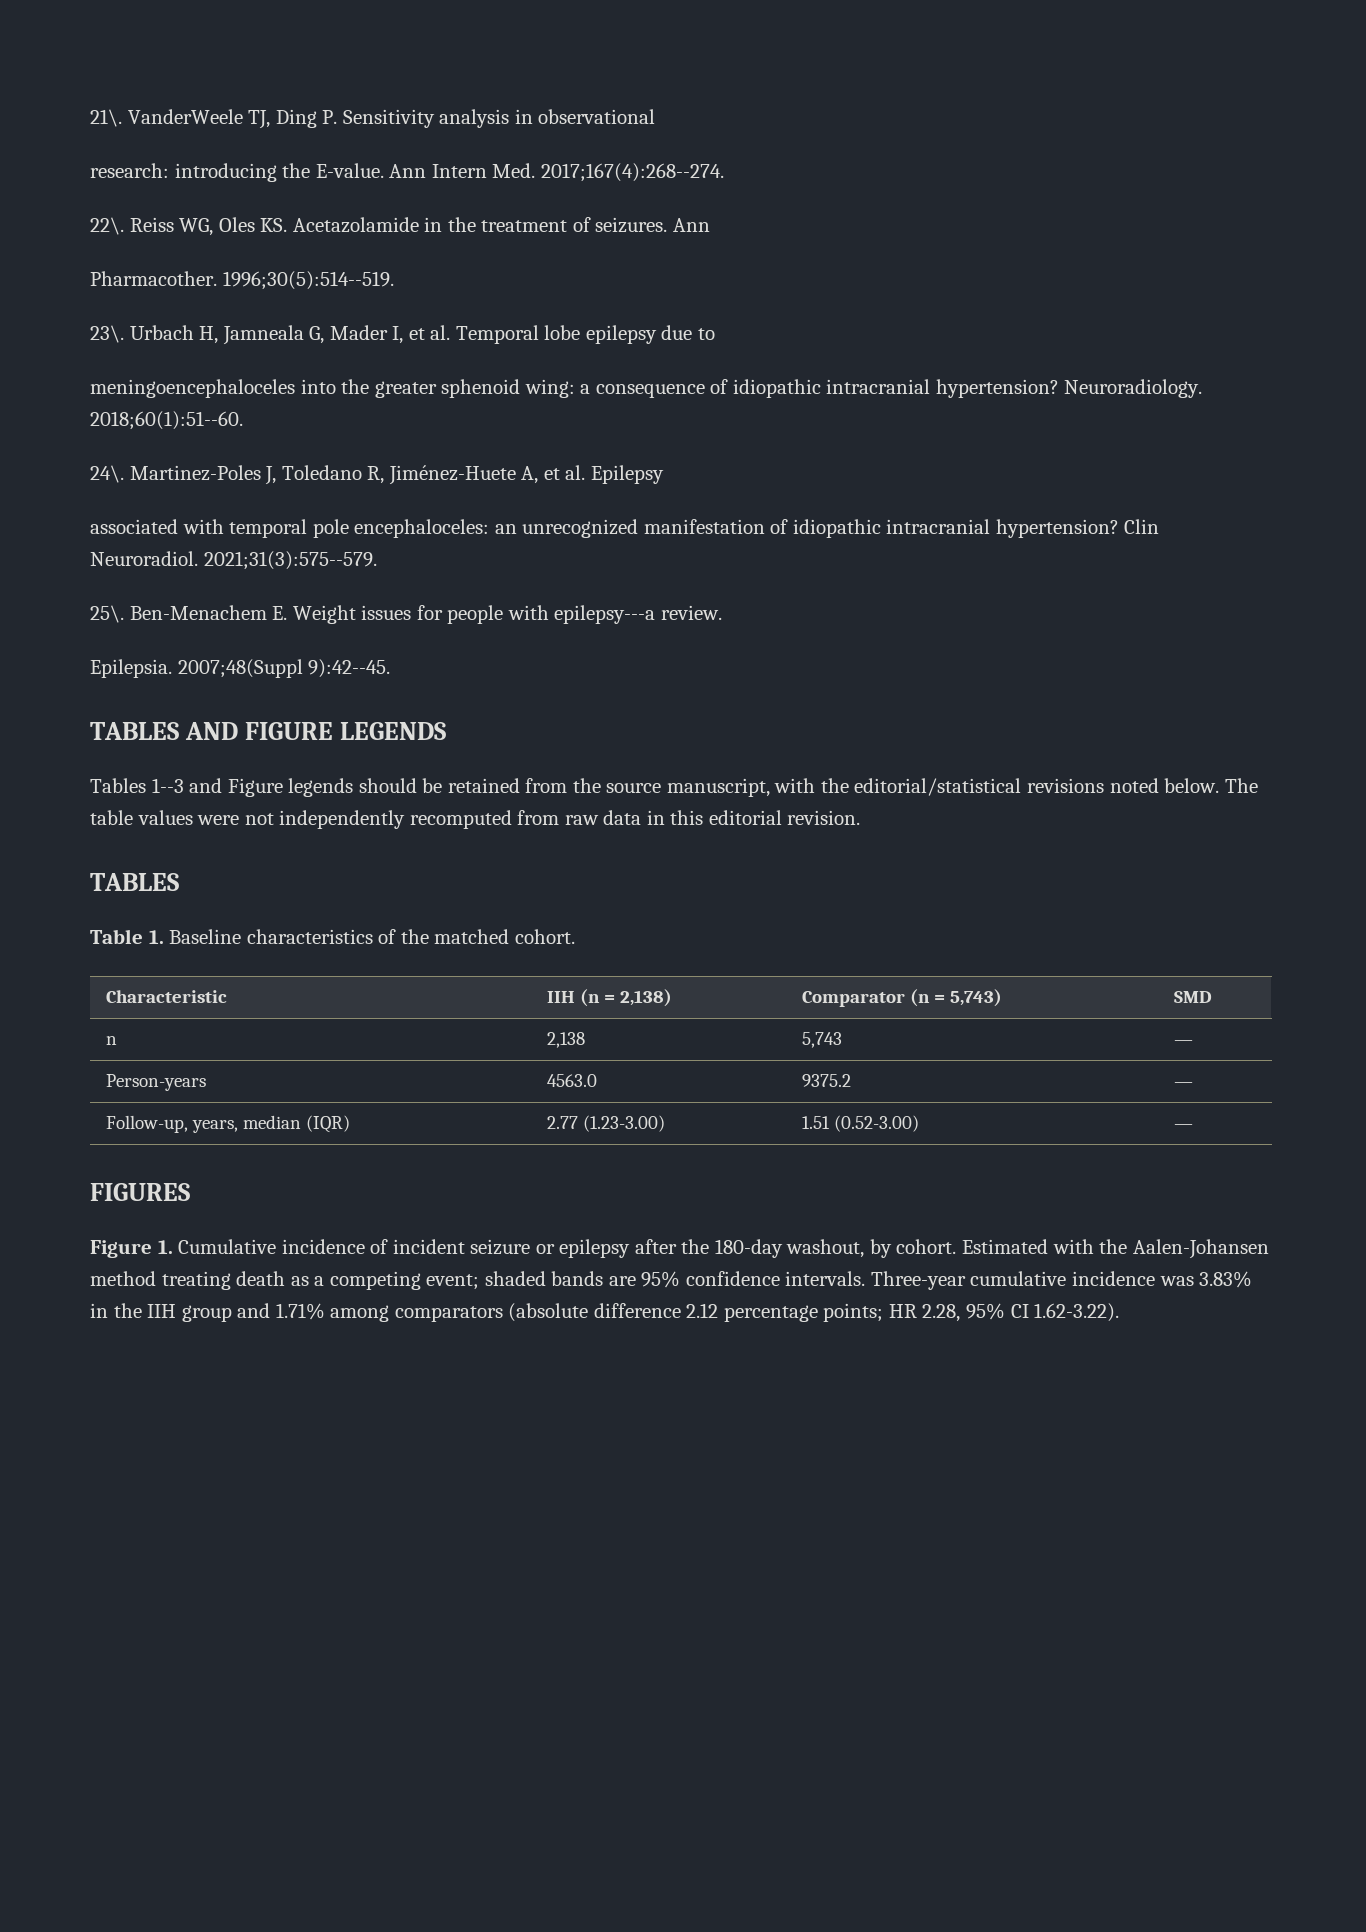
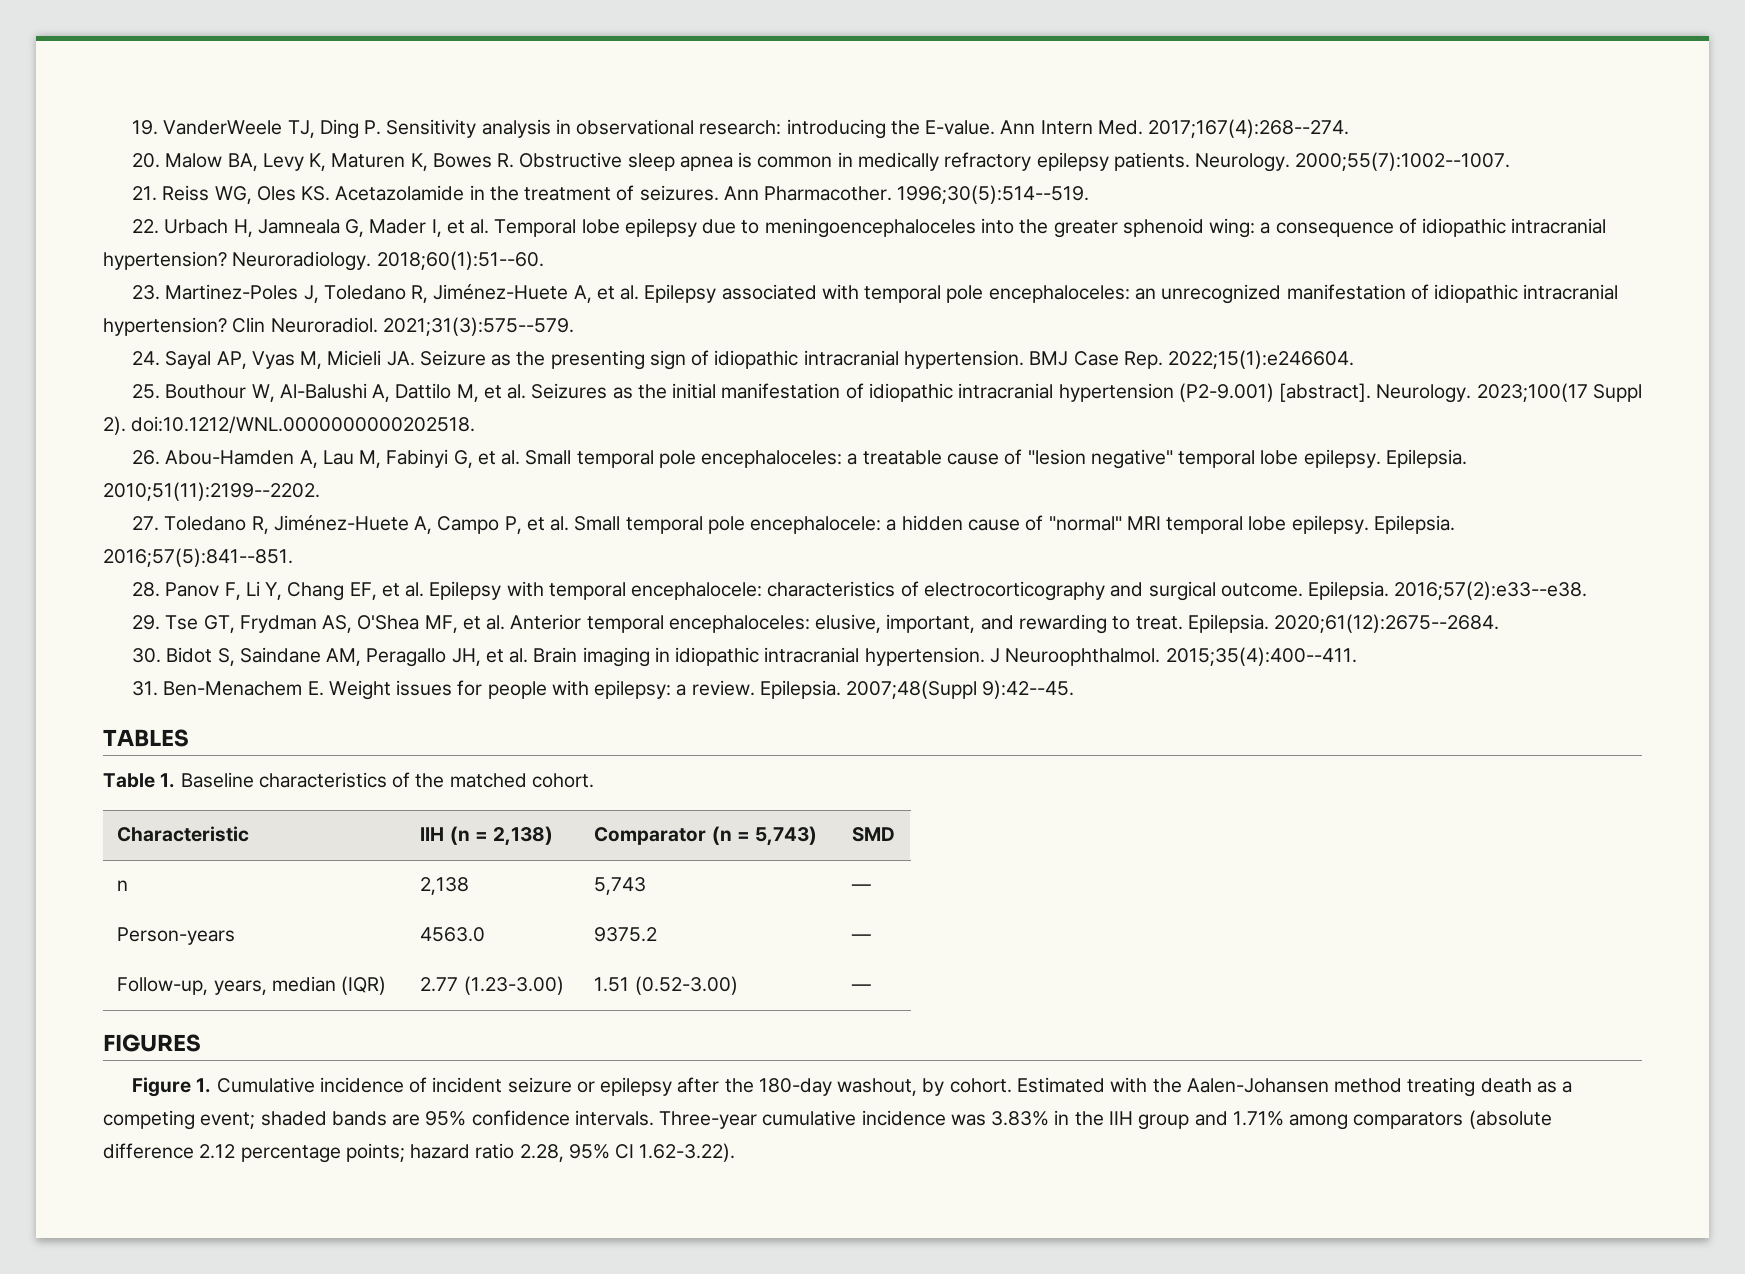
[90,109,122,127] 21\. -> [131,120,158,135] 19.
(656, 116) // -> (695, 127) none
[90,217,124,235] 22\. -> [131,152,1511,172] [131,186,157,201] 20. Malow BA, Levy K, Maturen K, Bowes R. Obstructive sleep apnea is common in medically refractory epilepsy patients. Neurology. 2000;55(7):1002--1007. // 21.
(710, 225) // -> (759, 193) none
[90,325,124,343] 23\. -> [131,219,159,234] 22.
(715, 334) // -> (760, 227) none
[90,465,124,483] 24\. -> [131,285,160,300] 23.
(664, 474) // -> (717, 293) none
[90,605,124,623] 25\. -> [131,350,1355,370] [131,383,1642,403] [103,416,476,435] [131,449,1467,469] [103,482,320,501] [131,515,1455,534] [103,548,293,567] [131,581,1588,601] [131,614,1500,634] [131,647,1357,667] [131,681,158,696] 24. Sayal AP, Vyas M, Micieli JA. Seizure as the presenting sign of idiopathic intracranial hypertension. BMJ Case Rep. 2022;15(1):e246604. // 25. Bouthour W, Al-Balushi A, Dattilo M, et al. Seizures as the initial manifestation of idiopathic intracranial hypertension (P2-9.001) [abstract]. Neurology. 2023;100(17 Suppl 2). doi:10.1212/WNL.0000000000202518. // 26. Abou-Hamden A, Lau M, Fabinyi G, et al. Small temporal pole encephaloceles: a treatable cause of "lesion negative" temporal lobe epilepsy. Epilepsia. 2010;51(11):2199--2202. // 27. Toledano R, Jiménez-Huete A, Campo P, et al. Small temporal pole encephalocele: a hidden cause of "normal" MRI temporal lobe epilepsy. Epilepsia. 2016;57(5):841--851. // 28. Panov F, Li Y, Chang EF, et al. Epilepsy with temporal encephalocele: characteristics of electrocorticography and surgical outcome. Epilepsia. 2016;57(2):e33--e38. // 29. Tse GT, Frydman AS, O'Shea MF, et al. Anterior temporal encephaloceles: elusive, important, and rewarding to treat. Epilepsia. 2020;61(12):2675--2684. // 30. Bidot S, Saindane AM, Peragallo JH, et al. Brain imaging in idiopathic intracranial hypertension. J Neuroophthalmol. 2015;35(4):400--411. // 31.
[554,605,656,624] epilepsy---a -> [594,680,687,699] epilepsy: a
(722, 612) // -> (755, 688) none
[90,722,447,740] [90,778,1258,797] [90,810,861,829] // TABLES AND FIGURE LEGENDS // Tables 1--3 and Figure legends should be retained from the source manuscript, with the editorial/statistical revisions noted below. The table values were not independently recomputed from raw data in this editorial revision. -> (1075, 689) none
[888,1304,917,1318] HR -> [410,1143,515,1159] hazard ratio

